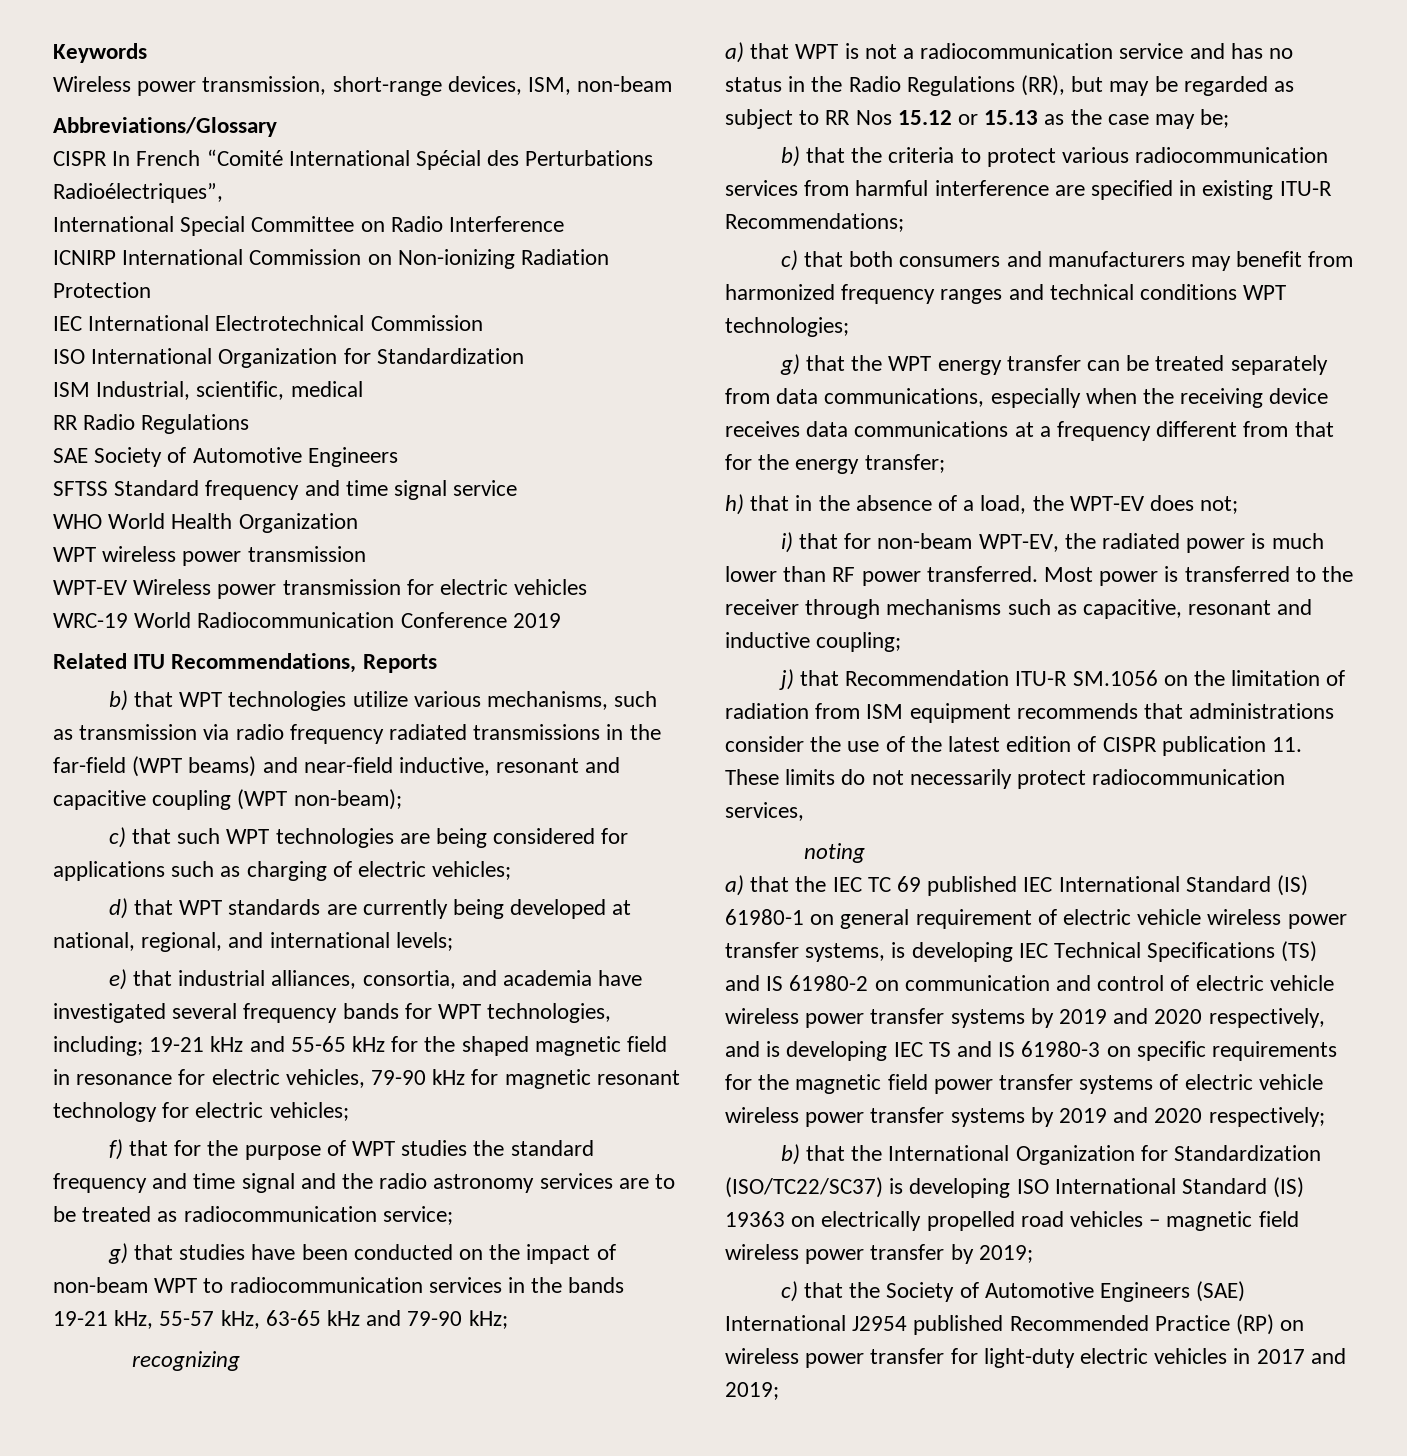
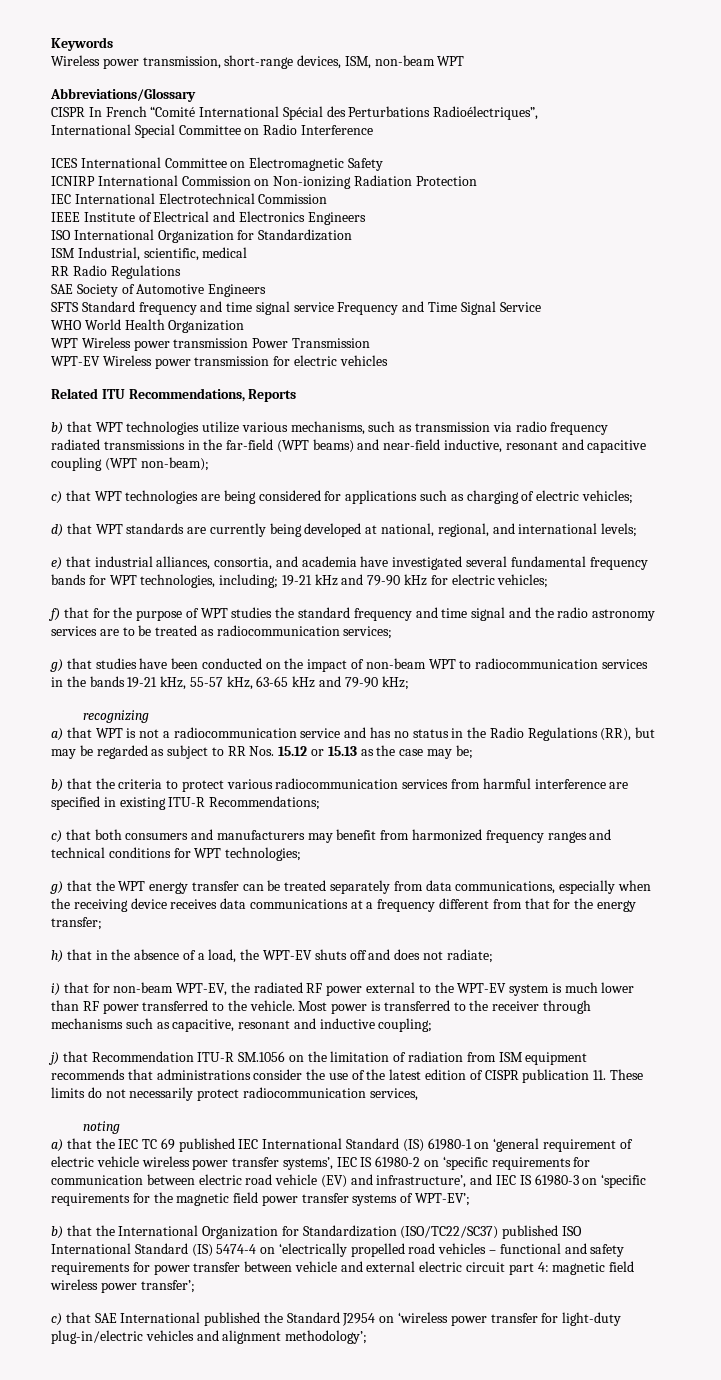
(673, 84) none -> [437,56,465,66] WPT
(565, 224) none -> [51,157,383,171] // ICES International Committee on Electromagnetic Safety
(483, 323) none -> [51,211,366,225] // IEEE Institute of Electrical and Electronics Engineers
[53,481,108,496] SFTSS -> [51,302,79,312] SFTS
(518, 488) none -> [337,301,541,315] Frequency and Time Signal Service
[102,546,366,566] wireless power transmission -> [81,337,370,351] Wireless power transmission Power Transmission
[53,612,561,628] // WRC-19 World Radiocommunication Conference 2019 -> (388, 360) none
[177,828,221,844] such -> (91, 495) none
(238, 1011) none -> [510,556,586,567] fundamental
[290,1036,668,1056] [53,1069,680,1089] [53,1102,157,1122] 55-65 kHz for the shaped magnetic field in resonance for electric vehicles, 79-90 kHz for magnetic resonant technology -> [367,574,428,586] 79-90 kHz
[382,1206,453,1225] service; -> [343,626,393,639] services;
[855,110,892,125] Nos -> [249,746,275,756] Nos.
(1238, 292) none -> [173,848,191,858] for
[1150,495,1239,514] does not; -> [314,949,493,963] shuts off and does not radiate;
[1186,538,1246,553] power -> [306,982,550,996] RF power external to the WPT-EV system
[926,566,1038,582] transferred. -> [142,1000,295,1011] transferred to the vehicle.
[840,909,910,929] general -> [493,1138,540,1152] ‘general
[805,941,1318,962] [725,975,1334,991] [725,1008,1325,1028] [725,1041,993,1061] systems, is developing IEC Technical Specifications (TS) and IS 61980-2 on communication and control of electric vehicle wireless power transfer systems by 2019 and 2020 respectively, and is developing IEC TS and -> [282,1156,591,1170] [51,1174,517,1188] systems’, IEC IS 61980-2 on ‘specific requirements for communication between electric road vehicle (EV) and infrastructure’, and IEC
[1136,1041,1206,1061] specific -> [601,1174,647,1188] ‘specific
[1184,1074,1323,1090] [725,1107,1325,1127] electric vehicle wireless power transfer systems by 2019 and 2020 respectively; -> [415,1193,471,1206] WPT-EV’;
[889,1178,1011,1198] is developing -> [502,1225,559,1239] published
[725,1211,922,1231] 19363 on electrically -> [216,1243,347,1257] 5474-4 on ‘electrically
(1161, 1223) none -> [499,1243,625,1257] [51,1261,549,1275] functional and safety requirements for power transfer between vehicle and external electric circuit part 4:
[870,1244,1033,1264] [780,1281,1246,1302] [725,1314,1305,1335] [725,1348,1346,1368] [725,1382,779,1400] transfer by 2019; // c) that the Society of Automotive Engineers (SAE) International J2954 published Recommended Practice (RP) on wireless power transfer for light-duty electric vehicles in 2017 and 2019; -> [140,1280,195,1293] [51,1312,622,1326] [51,1330,368,1344] transfer’; // c) that SAE International published the Standard J2954 on ‘wireless power transfer for light-duty plug-in/electric vehicles and alignment methodology’;

